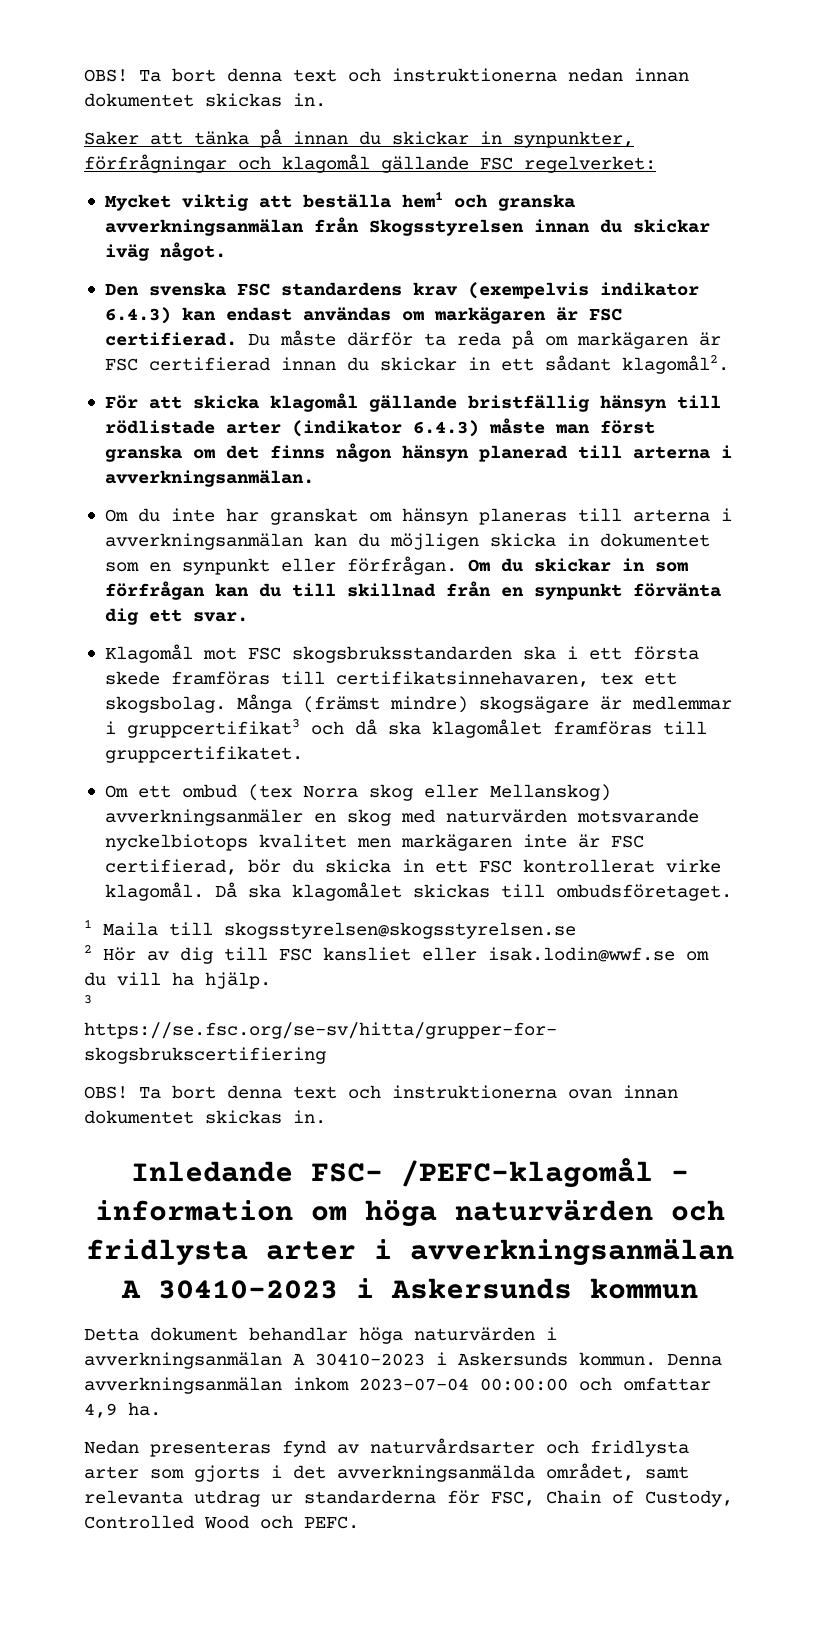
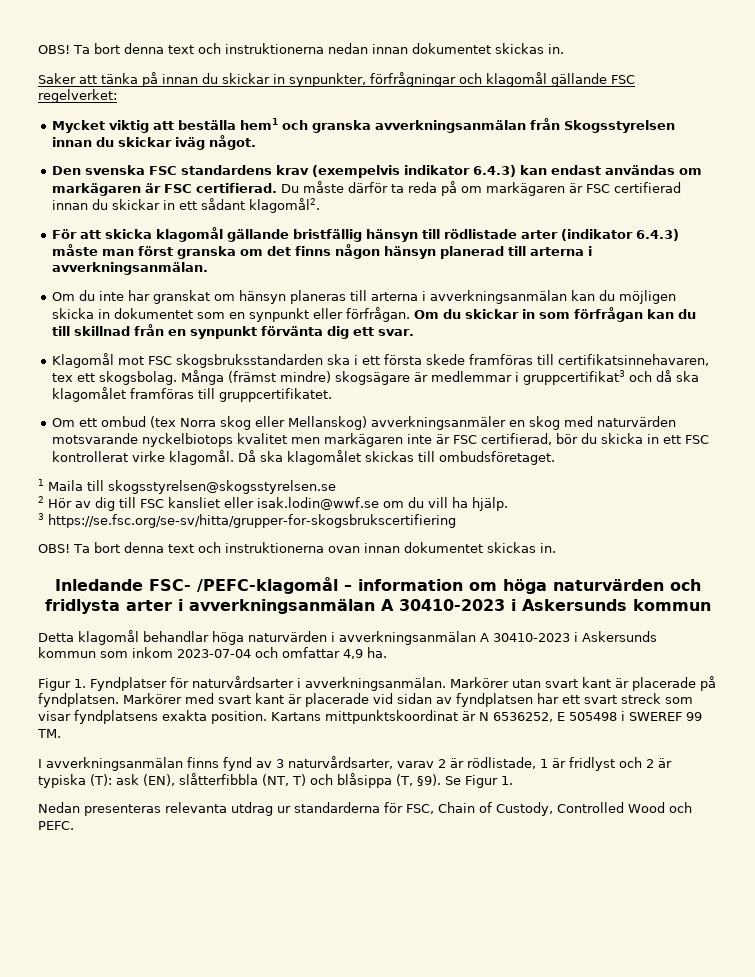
[150,1327,238,1341] dokument -> [78,630,139,645] klagomål
[579,1352,722,1366] [84,1377,282,1394] kommun. Denna avverkningsanmälan -> [38,647,128,658] kommun som
[480,1378,568,1391] 00:00:00 -> (251, 653) none
[84,1438,689,1457] [84,1463,689,1482] Nedan presenteras fynd av naturvårdsarter och fridlysta arter som gjorts i det avverkningsanmälda området, samt -> [38,676,716,691] [38,693,693,707] [38,710,702,724] [37,729,61,738] [38,756,672,771] [38,773,513,788] [38,802,161,816] Figur 1. Fyndplatser för naturvårdsarter i avverkningsanmälan. Markörer utan svart kant är placerade på fyndplatsen. Markörer med svart kant är placerade vid sidan av fyndplatsen har ett svart streck som visar fyndplatsens exakta position. Kartans mittpunktskoordinat är N 6536252, E 505498 i SWEREF 99 TM. // I avverkningsanmälan finns fynd av 3 naturvårdsarter, varav 2 är rödlistade, 1 är fridlyst och 2 är typiska (T): ask (EN), slåtterfibbla (NT, T) och blåsippa (T, §9). Se Figur 1. // Nedan presenteras

